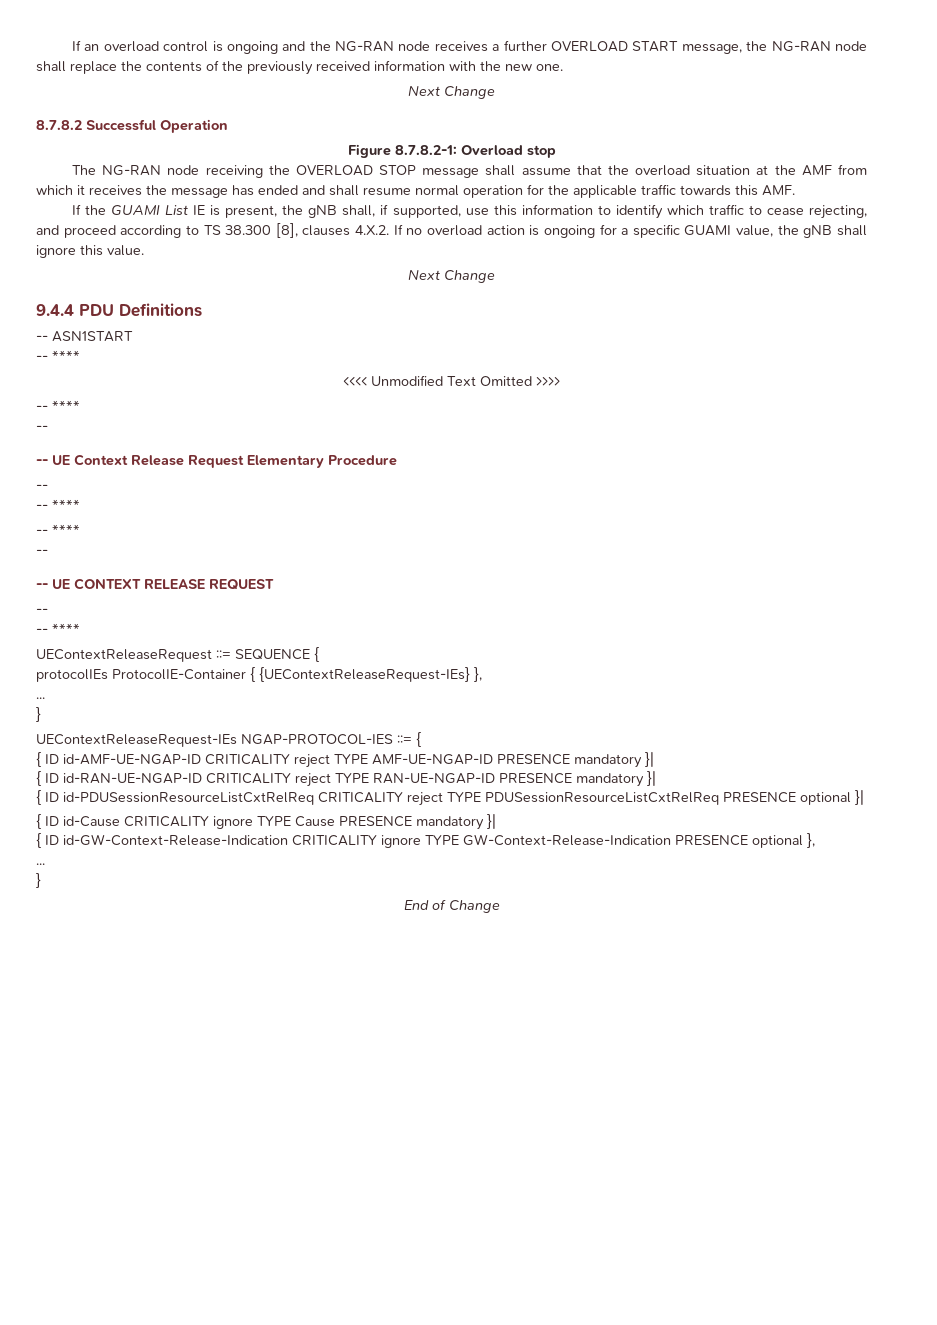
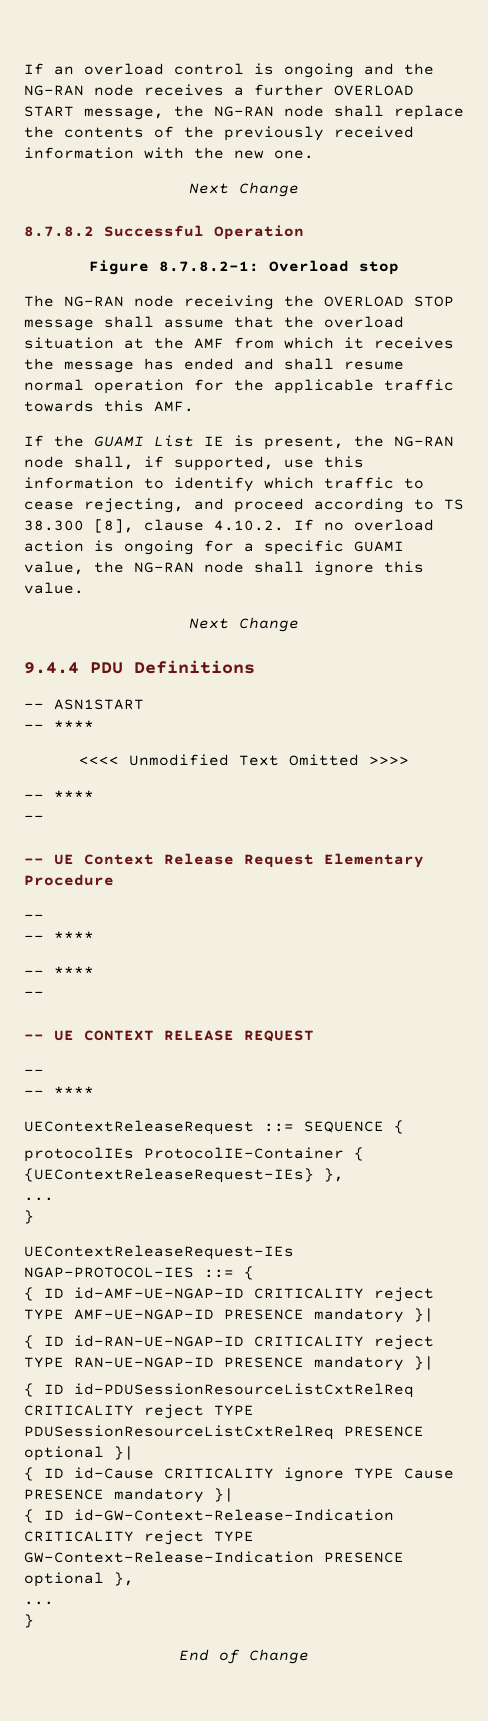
[308,205,338,218] gNB -> [394,436,454,447] [24,456,64,468] NG-RAN node
[302,225,390,236] clauses 4.X.2. -> [144,519,284,531] clause 4.10.2.
[803,225,833,238] gNB -> [134,561,244,573] NG-RAN node
[381,835,421,848] ignore -> [144,1530,204,1545] reject

